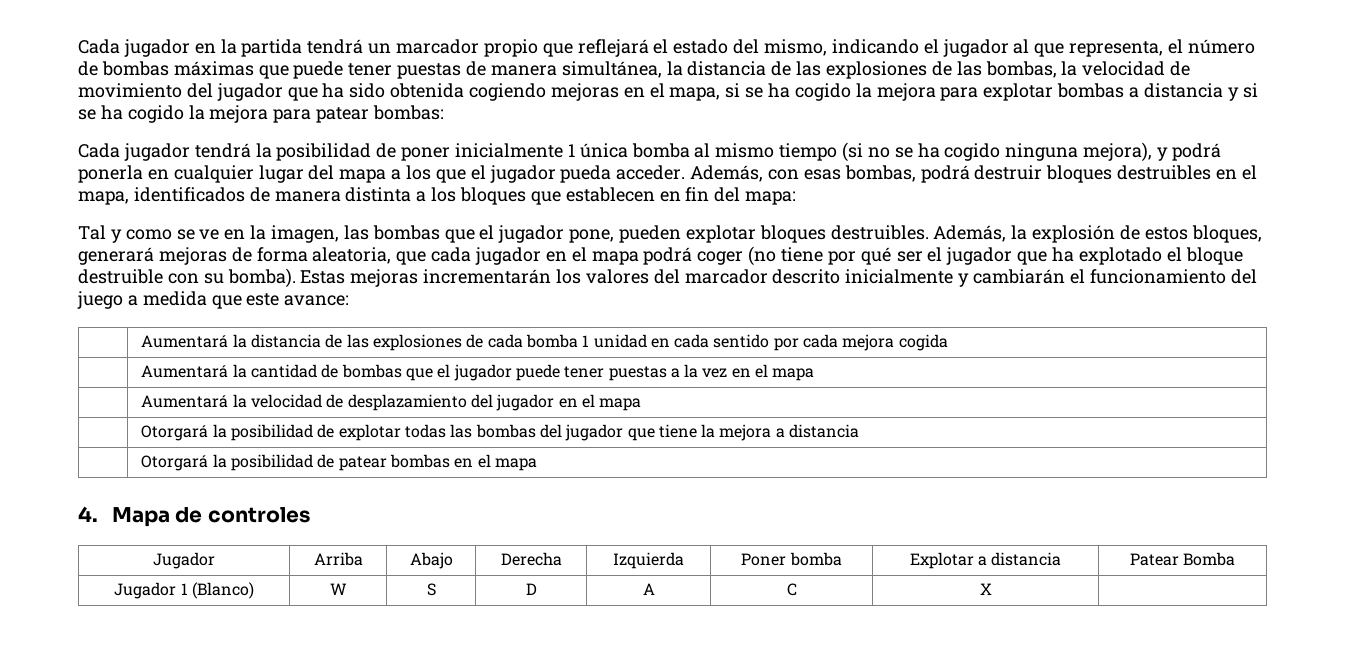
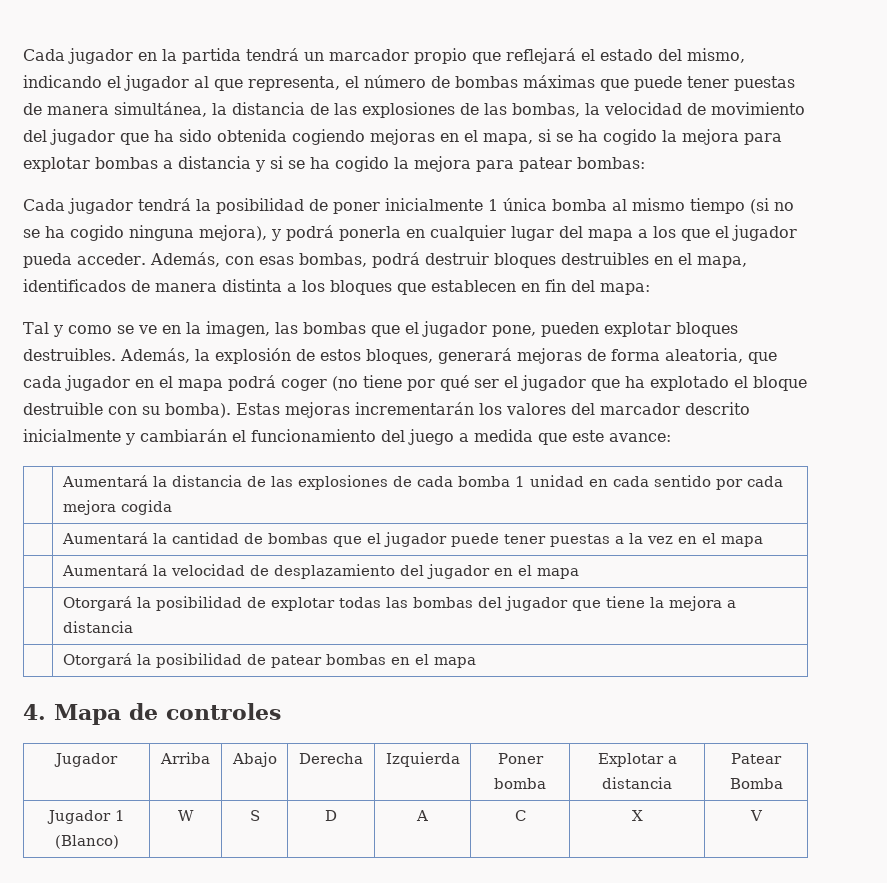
(992, 589) none -> [749,810,763,821] V

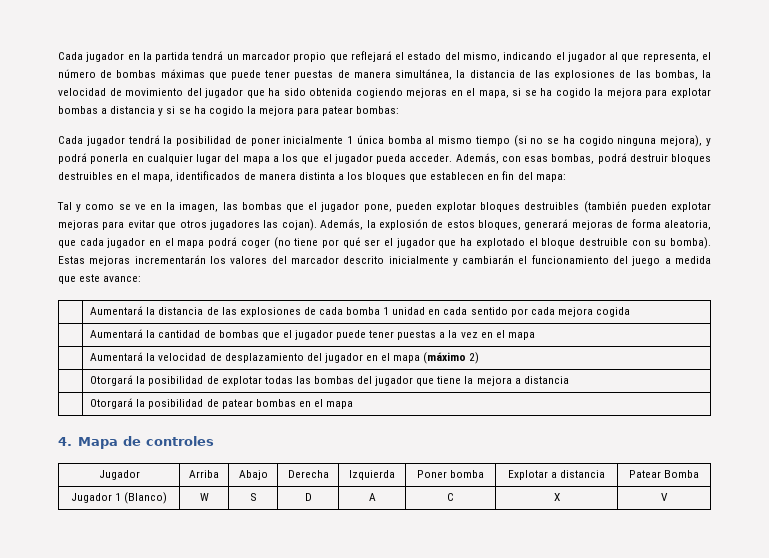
[23,348,116,361] destruibles. -> [524,201,711,213] [58,219,317,231] destruibles (también pueden explotar mejoras para evitar que otros jugadores las cojan).
(579, 573) none -> [423,352,480,364] (máximo 2)

